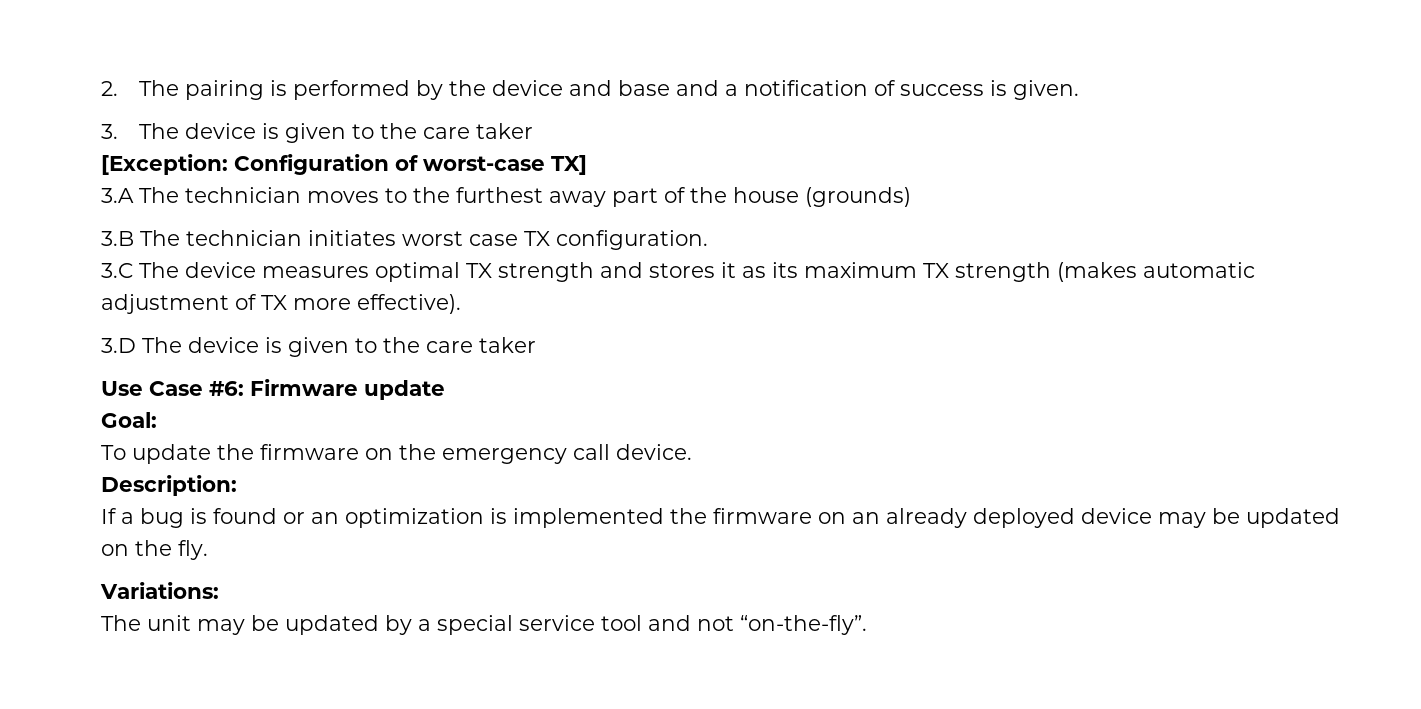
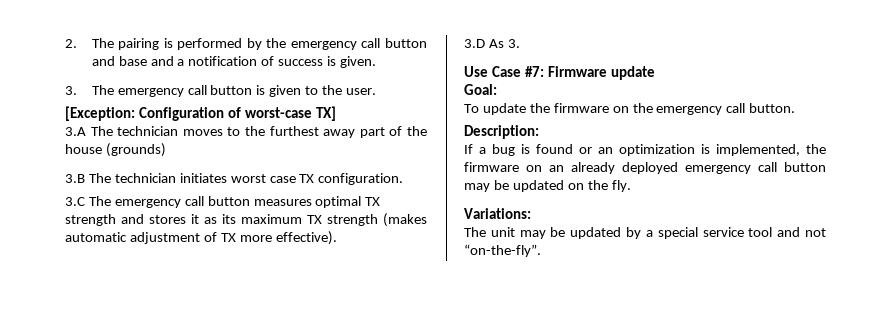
[491,80,563,96] device -> [290,38,427,50] emergency call button
[184,123,533,143] device is given to the care taker -> [117,85,377,97] emergency call button is given to the user.
[185,262,256,278] device -> [114,196,250,208] emergency call button
[142,337,536,357] The device is given to the care taker -> [488,39,520,48] As 3.
[209,381,244,396] #6: -> [524,66,544,77] #7:
[616,444,692,460] device. -> [749,103,796,113] button.
[513,508,664,528] implemented -> [716,144,800,156] implemented,
[1081,508,1152,524] device -> [685,162,826,174] emergency call button

